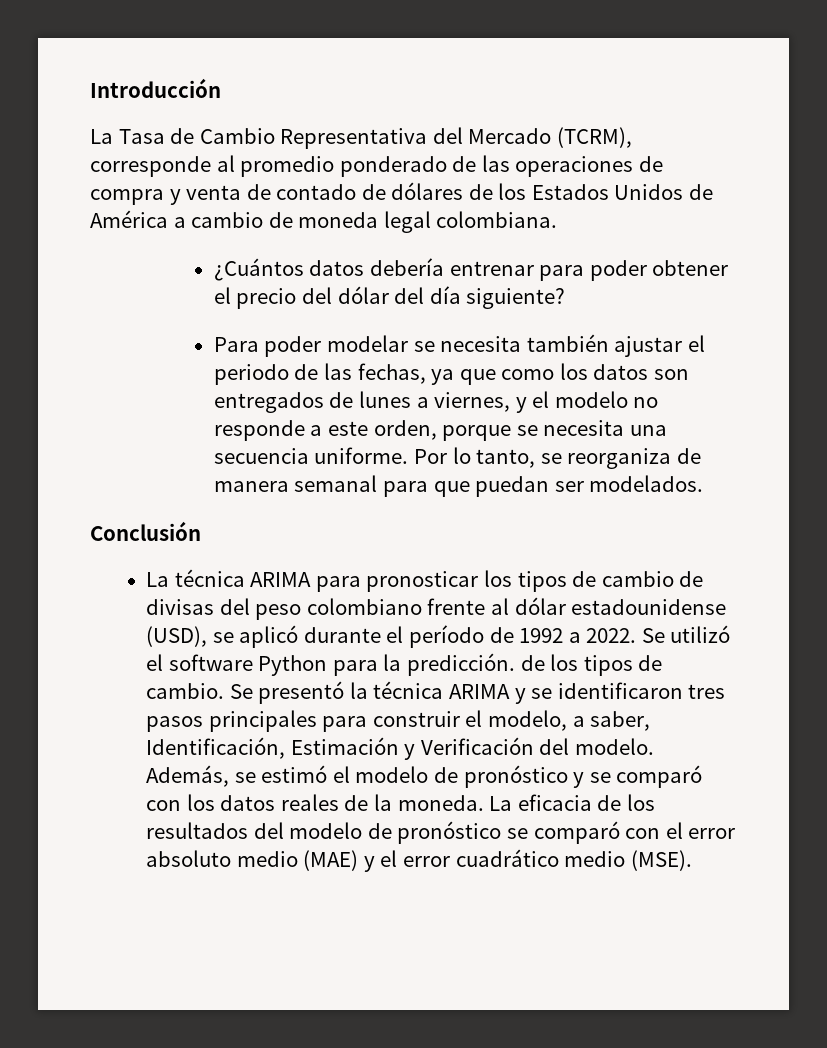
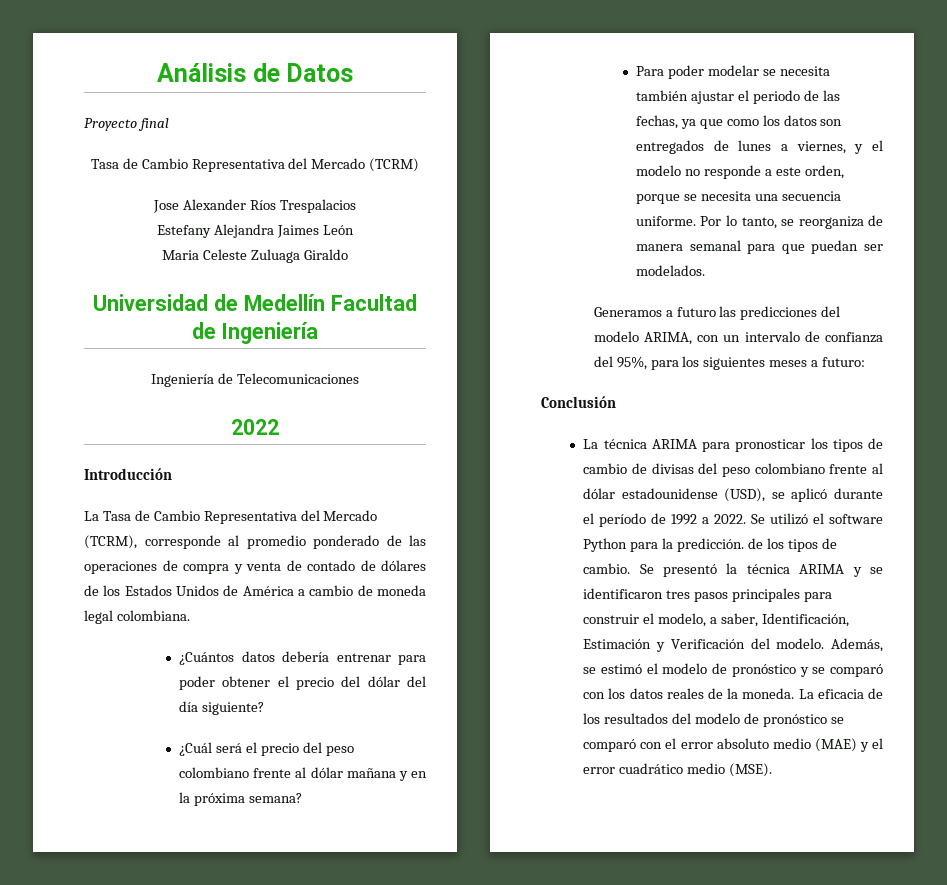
(90, 88) none -> [156,63,354,82] [84,118,169,131] [90,158,420,172] [153,199,356,213] [157,224,354,238] [162,249,348,263] [93,294,417,311] [191,322,319,344] [151,373,359,387] [231,419,279,435] Análisis de Datos // Proyecto final // Tasa de Cambio Representativa del Mercado (TCRM) // Jose Alexander Ríos Trespalacios // Estefany Alejandra Jaimes León // Maria Celeste Zuluaga Giraldo // Universidad de Medellín Facultad de Ingeniería // Ingeniería de Telecomunicaciones // 2022 //
(566, 298) none -> [178,742,354,756] [178,767,428,781] [178,792,302,806] // ¿Cuál será el precio del peso colombiano frente al dólar mañana y en la próxima semana?
(704, 483) none -> [593,306,841,320] [593,331,883,345] [593,356,866,370] // Generamos a futuro las predicciones del modelo ARIMA, con un intervalo de confianza del 95%, para los siguientes meses a futuro:

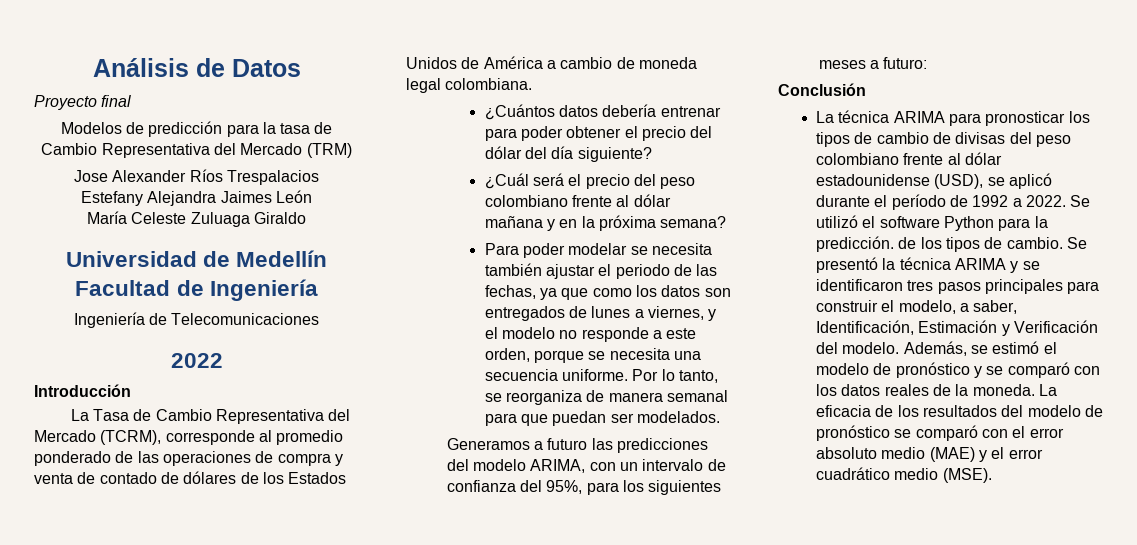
[90,158,420,172] Tasa de Cambio Representativa del Mercado (TCRM) -> [60,121,333,137] [41,143,352,158] Modelos de predicción para la tasa de Cambio Representativa del Mercado (TRM)
[162,250,200,260] Maria -> [87,211,128,224] María

